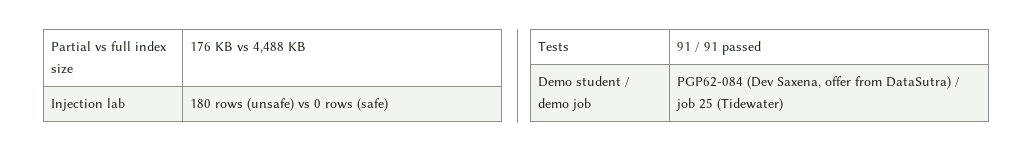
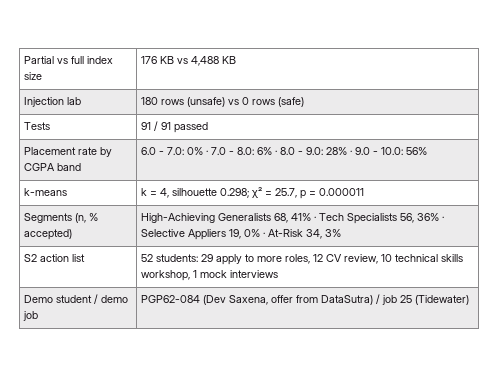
(762, 48) none -> [23,147,112,157] [23,163,81,171] [140,147,427,155] [23,188,67,196] [140,187,364,199] [23,213,98,223] [23,229,72,240] [140,213,444,224] [140,229,341,240] [23,254,85,262] [140,254,463,265] [140,270,278,281] // Placement rate by CGPA band | 6.0 - 7.0: 0% · 7.0 - 8.0: 6% · 8.0 - 9.0: 28% · 9.0 - 10.0: 56% // k-means | k = 4, silhouette 0.298; χ² = 25.7, p = 0.000011 // Segments (n, % accepted) | High-Achieving Generalists 68, 41% · Tech Specialists 56, 36% · Selective Appliers 19, 0% · At-Risk 34, 3% // S2 action list | 52 students: 29 apply to more roles, 12 CV review, 10 technical skills workshop, 1 mock interviews

